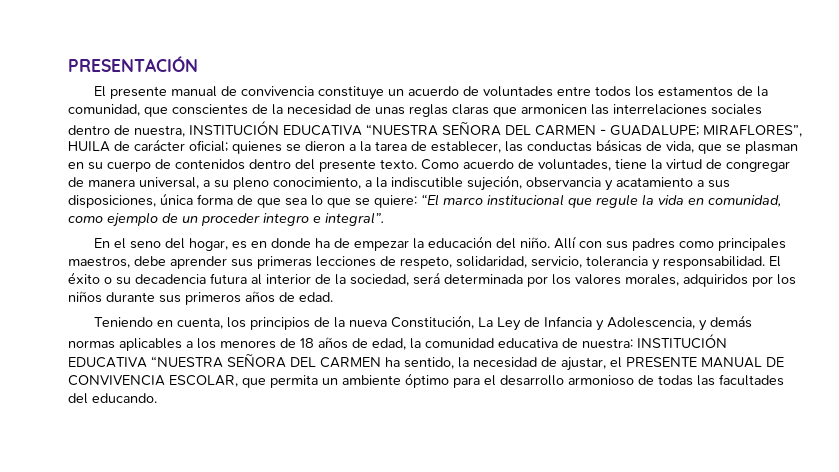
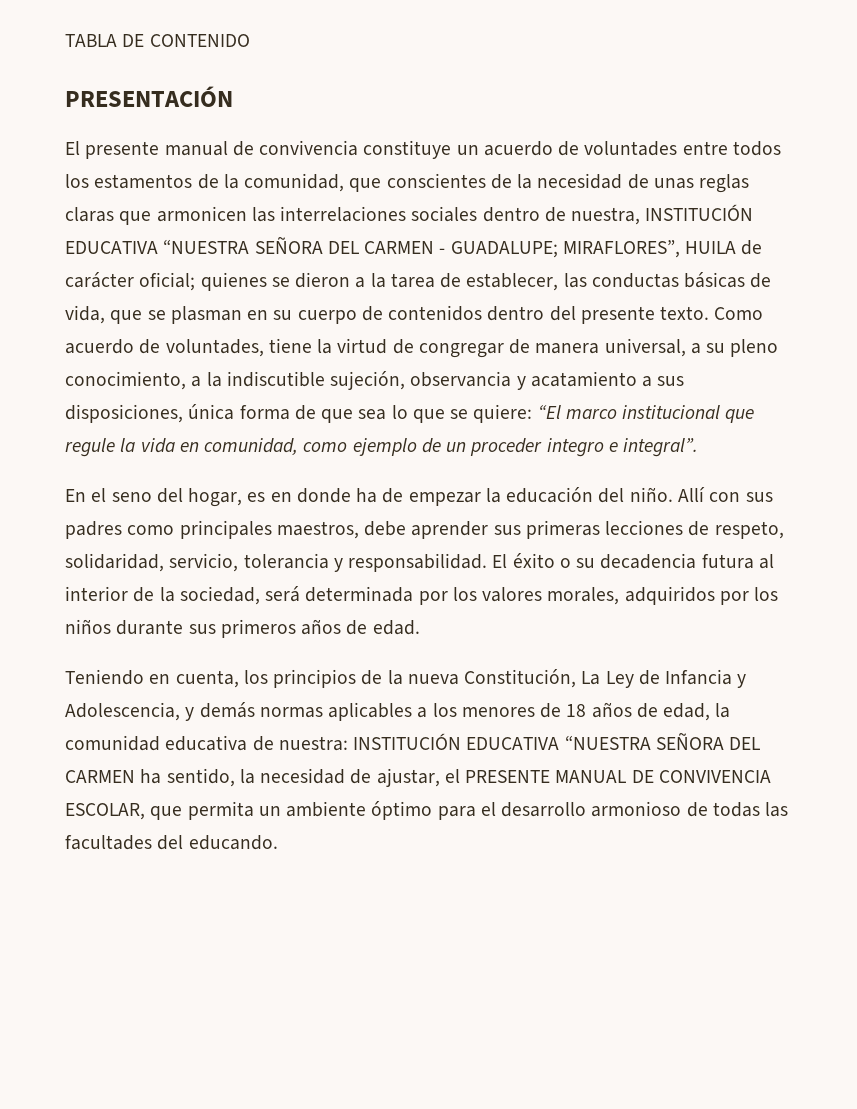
(68, 64) none -> [65,34,250,47] TABLA DE CONTENIDO //

